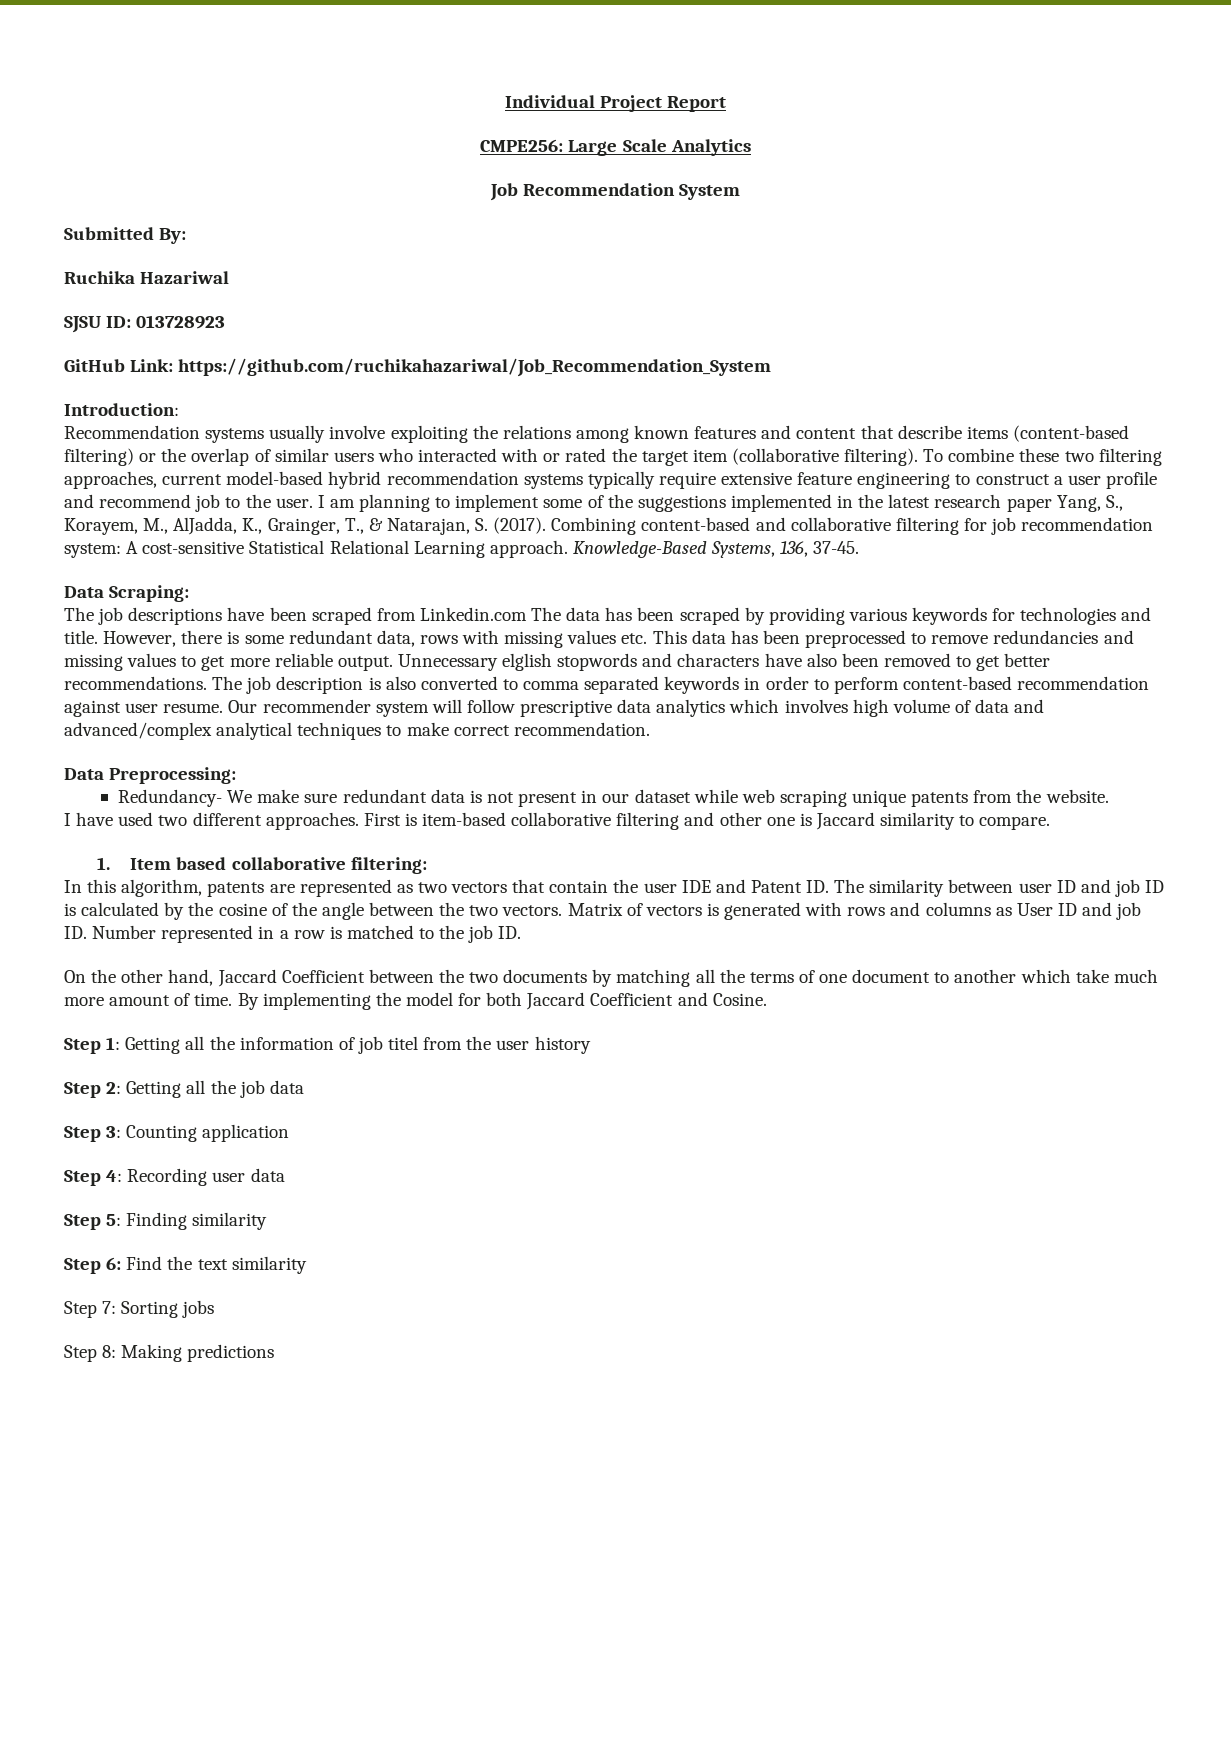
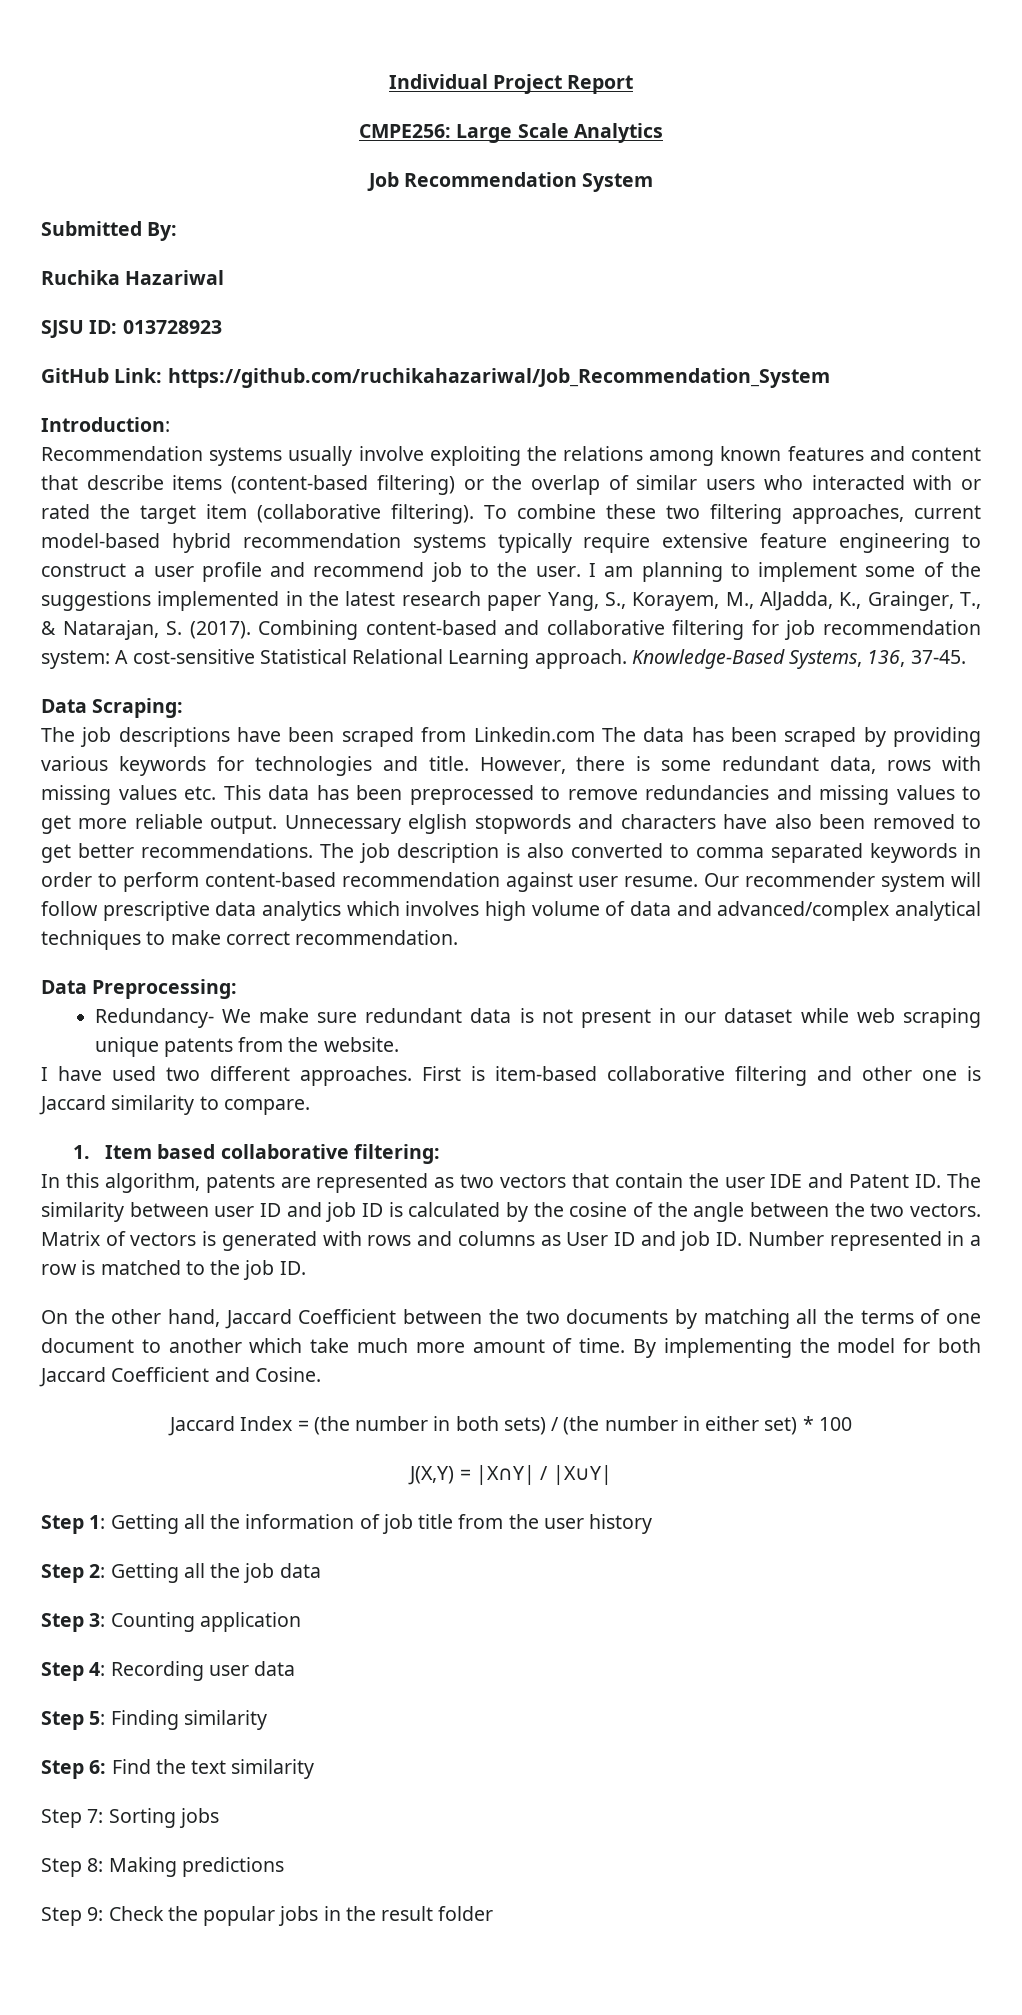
(767, 999) none -> [168,1416,852,1436] [408,1465,612,1485] // Jaccard Index = (the number in both sets) / (the number in either set) * 100 // J(X,Y) = |X∩Y| / |X∪Y|
[388,1036,419,1050] titel -> [418,1514,454,1529] title
(275, 1353) none -> [41,1906,494,1926] // Step 9: Check the popular jobs in the result folder

